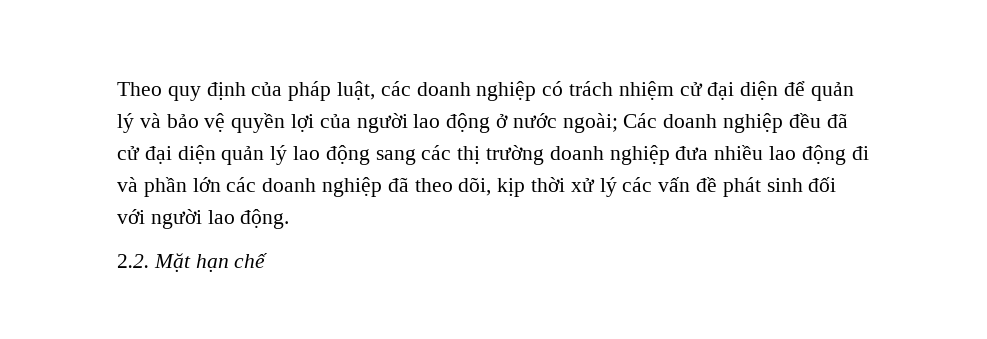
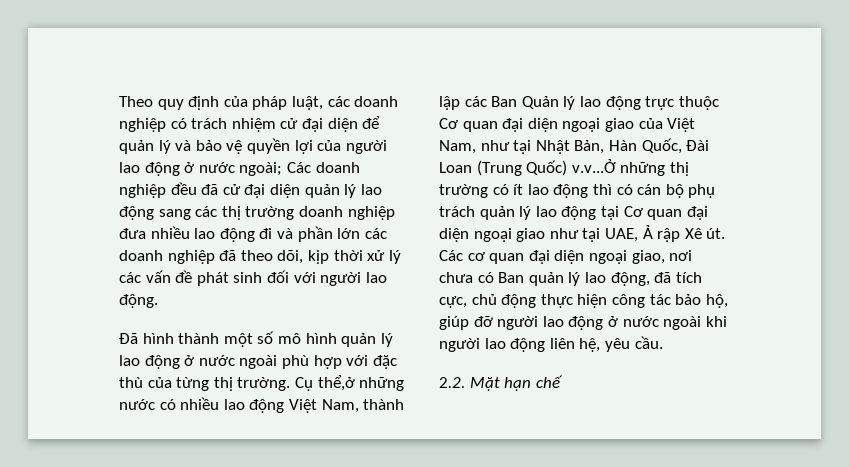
(290, 219) none -> [119,331,393,347] [119,355,397,369] [119,375,405,391] [119,397,405,413] [439,96,719,110] [439,118,696,132] [439,138,710,154] [439,159,689,176] [439,184,716,198] [439,206,708,220] [439,225,726,242] [439,250,693,264] [439,272,702,286] [439,294,728,308] [439,316,727,330] [439,336,663,352] // Đã hình thành một số mô hình quản lý lao động ở nước ngoài phù hợp với đặc thù của từng thị trường. Cụ thể,ở những nước có nhiều lao động Việt Nam, thành lập các Ban Quản lý lao động trực thuộc Cơ quan đại diện ngoại giao của Việt Nam, như tại Nhật Bản, Hàn Quốc, Đài Loan (Trung Quốc) v.v...Ở những thị trường có ít lao động thì có cán bộ phụ trách quản lý lao động tại Cơ quan đại diện ngoại giao như tại UAE, Ả rập Xê út. Các cơ quan đại diện ngoại giao, nơi chưa có Ban quản lý lao động, đã tích cực, chủ động thực hiện công tác bảo hộ, giúp đỡ người lao động ở nước ngoài khi người lao động liên hệ, yêu cầu.

